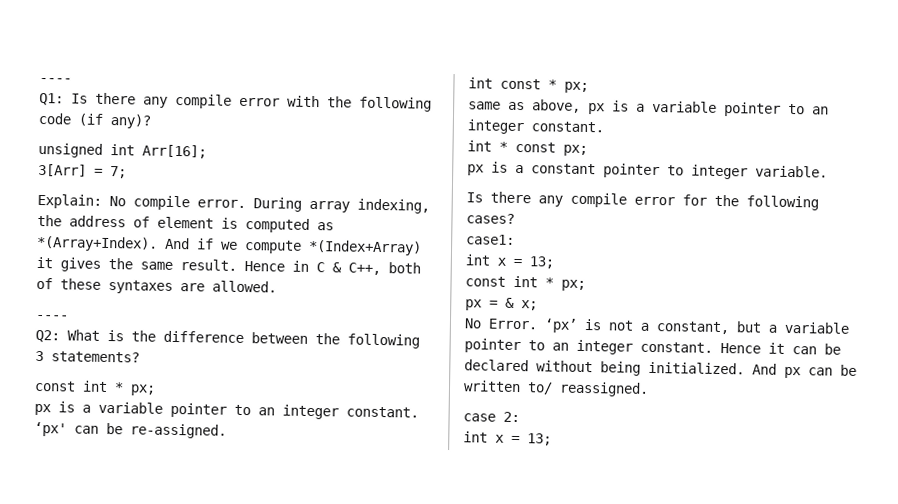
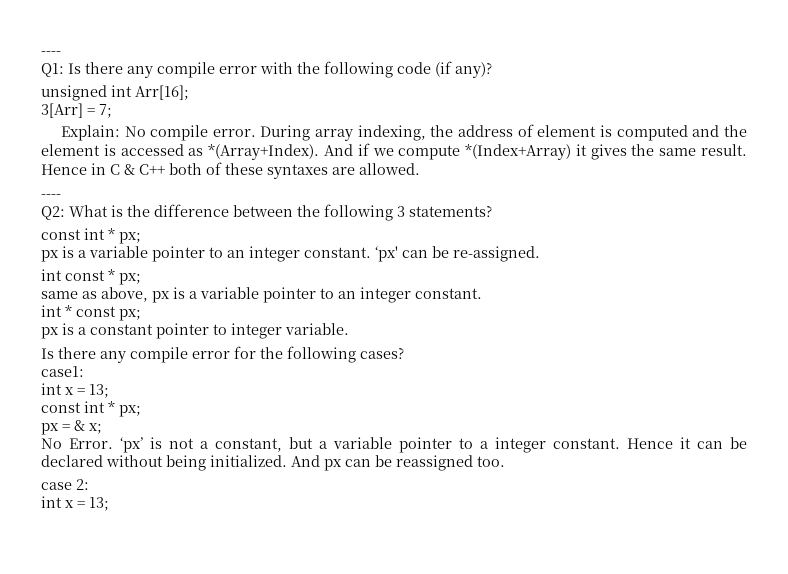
(310, 225) none -> [692,125,747,137] [41,144,184,156] and the element is accessed
[348,262,381,276] C++, -> [139,164,165,175] C++
[552,342,569,351] an -> [480,441,488,449] a
[463,380,649,397] written to/ reassigned. -> [396,455,505,471] reassigned too.

